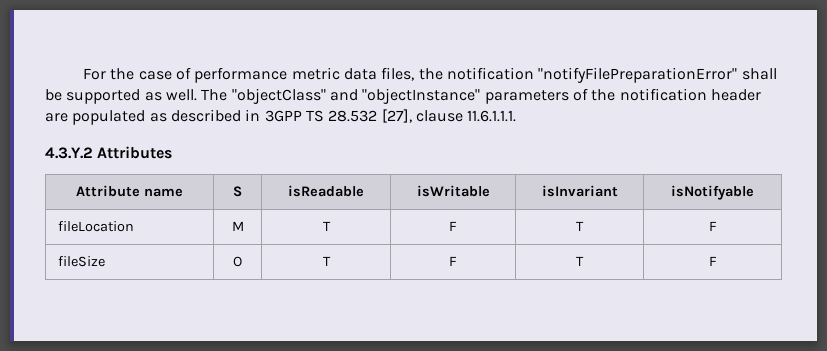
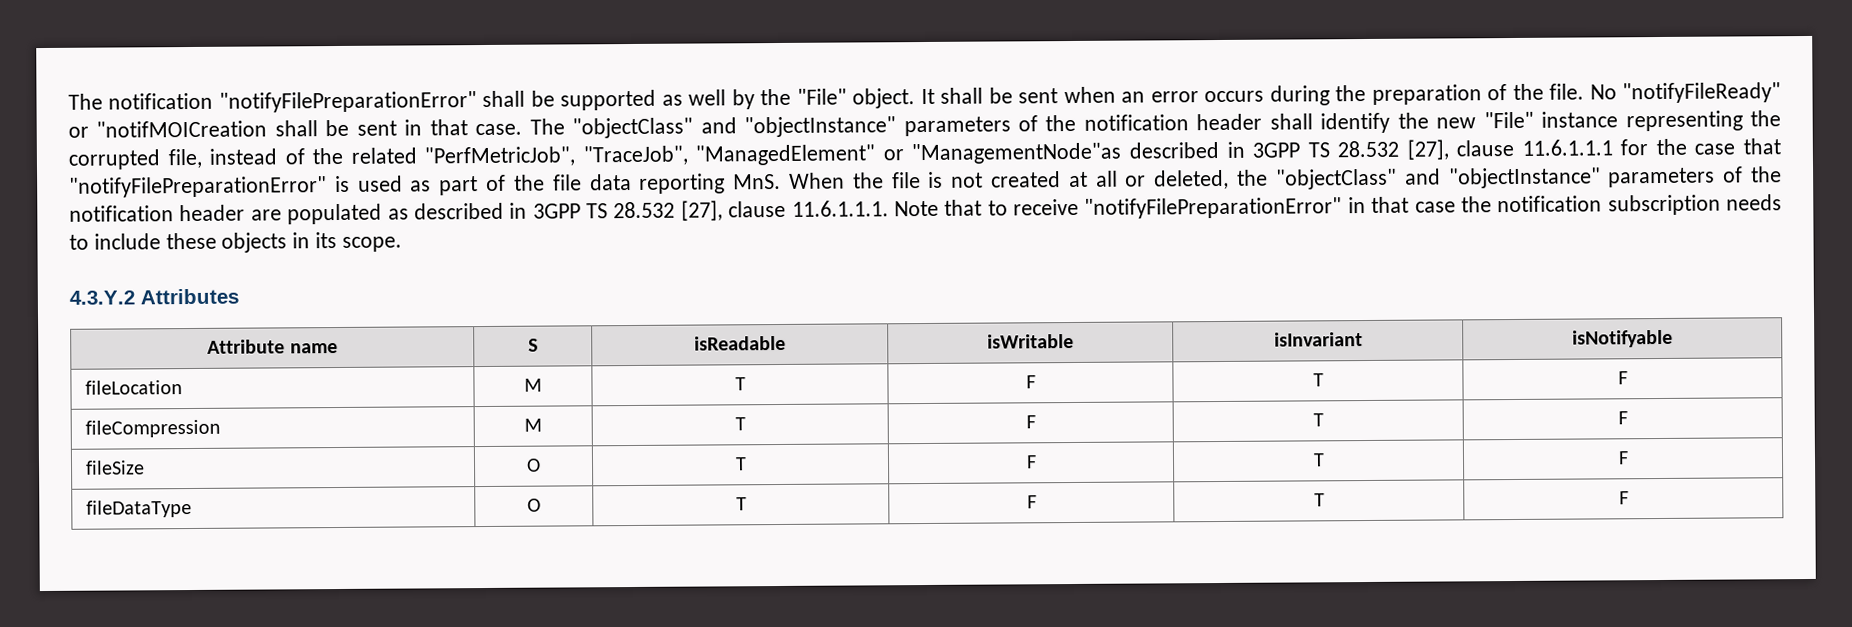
[82,67,443,83] For the case of performance metric data files, the -> [68,93,103,110] The
[165,89,197,101] well. -> [688,82,1782,110] [68,119,523,138] well by the "File" object. It shall be sent when an error occurs during the preparation of the file. No "notifyFileReady" or "notifMOICreation shall be sent in that case.
(761, 95) none -> [1269,110,1781,134] [68,138,1781,170] [69,166,1782,198] [69,204,246,222] shall identify the new "File" instance representing the corrupted file, instead of the related "PerfMetricJob", "TraceJob", "ManagedElement" or "ManagementNode"as described in 3GPP TS 28.532 [27], clause 11.6.1.1.1 for the case that "notifyFilePreparationError" is used as part of the file data reporting MnS. When the file is not created at all or deleted, the "objectClass" and "objectInstance" parameters of the notification header
(517, 116) none -> [893,194,1782,219] [69,232,402,253] Note that to receive "notifyFilePreparationError" in that case the notification subscription needs to include these objects in its scope.
(717, 226) none -> [85,419,222,438] [524,418,542,432] [734,417,746,431] [1025,415,1036,429] [1312,413,1324,427] [1617,411,1628,425] // fileCompression | M | T | F | T | F
(717, 261) none -> [86,499,193,518] [527,498,541,512] [735,497,747,511] [1026,495,1037,509] [1313,493,1325,507] [1618,491,1629,505] // fileDataType | O | T | F | T | F

